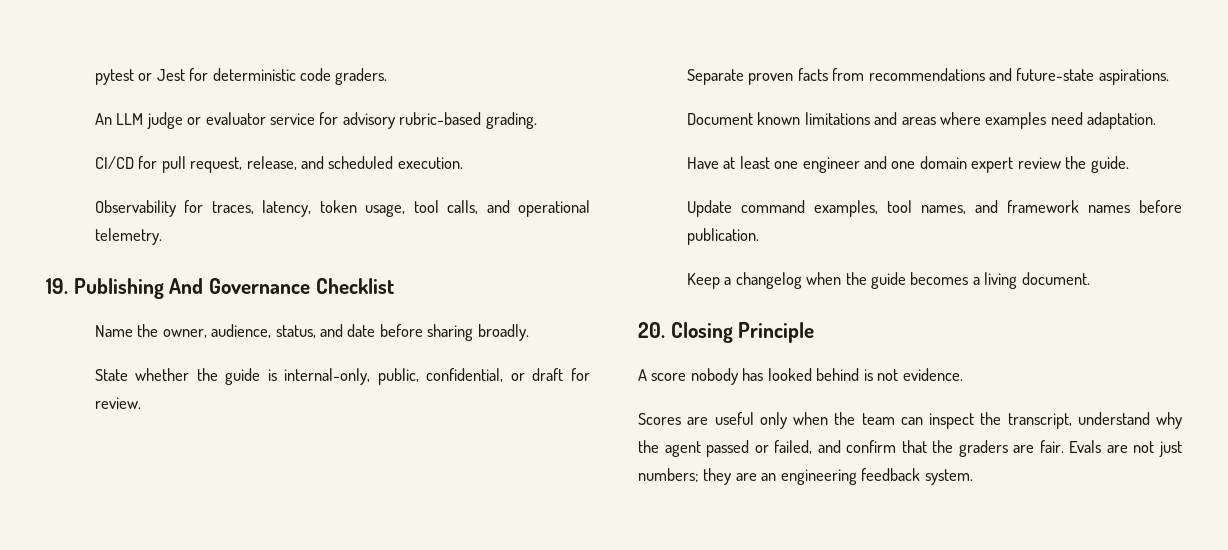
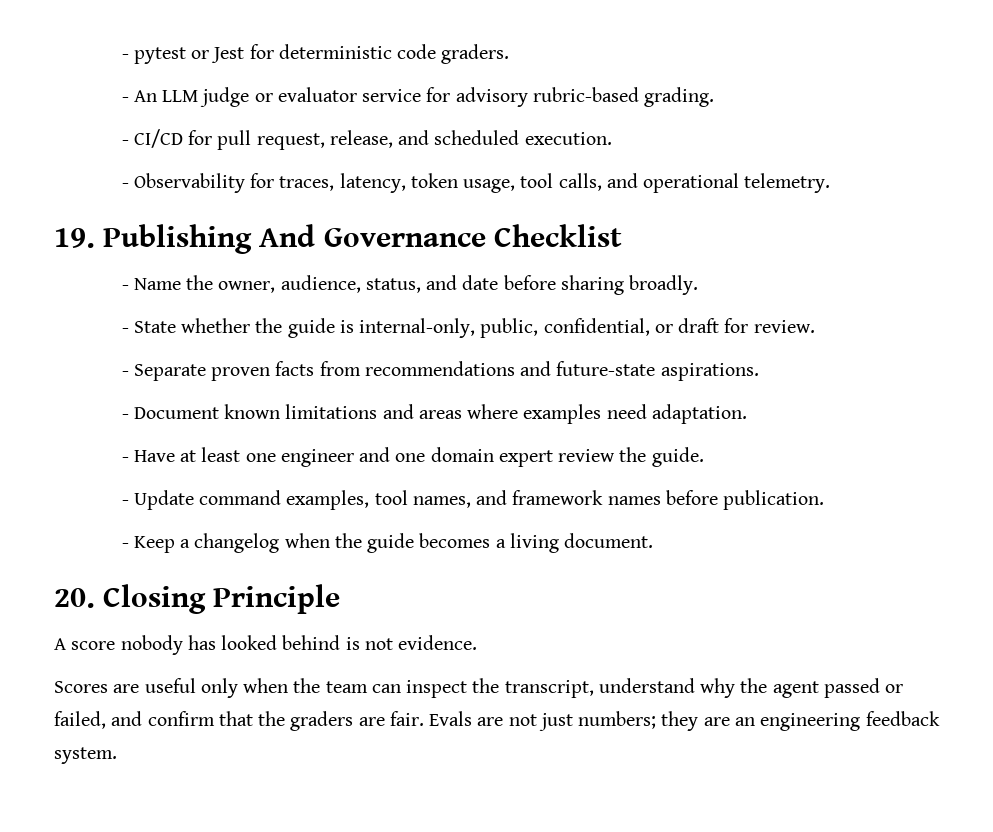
(94, 77) none -> [121,54,129,59] -
(388, 76) none -> [121,97,129,102] -
(537, 120) none -> [121,140,129,145] -
(463, 163) none -> [121,183,129,188] -
(394, 286) none -> [121,285,129,290] -
(529, 332) none -> [121,328,129,333] -
(141, 403) none -> [121,371,129,376] -
(1169, 77) none -> [121,414,129,419] -
(1157, 120) none -> [121,457,129,462] -
(1129, 164) none -> [121,500,129,505] -
(759, 236) none -> [121,543,129,548] -

